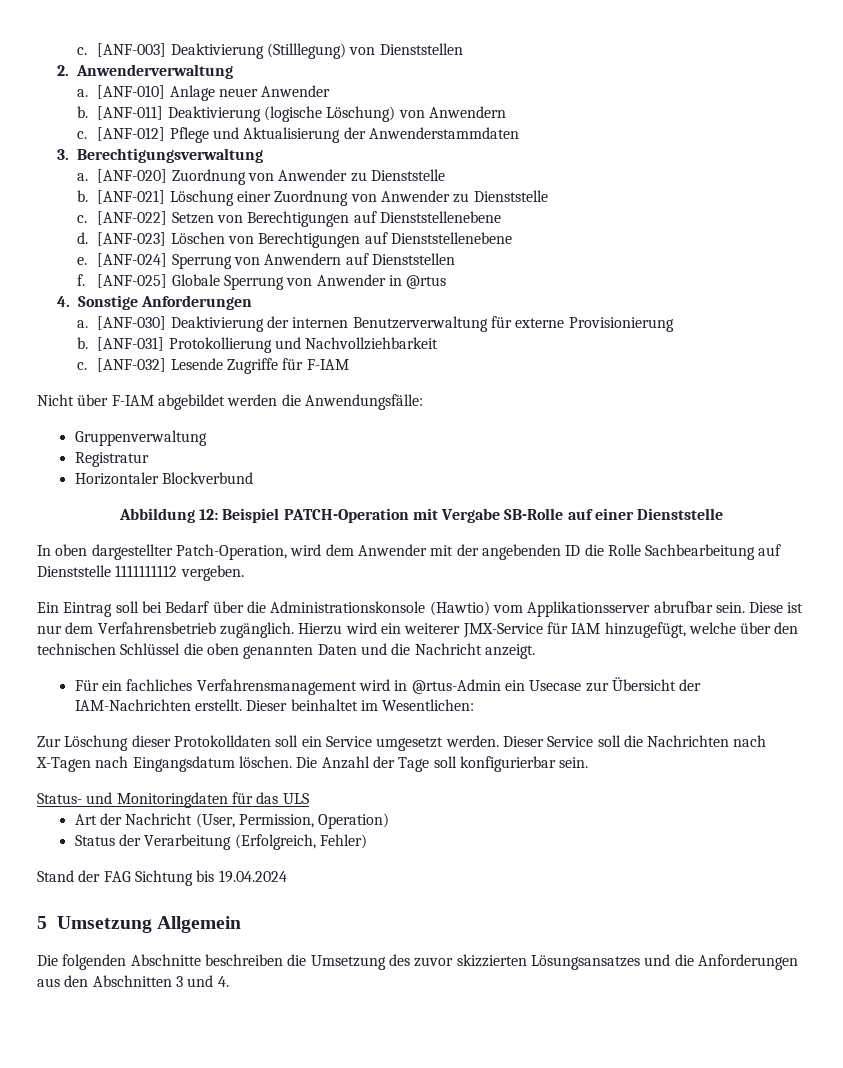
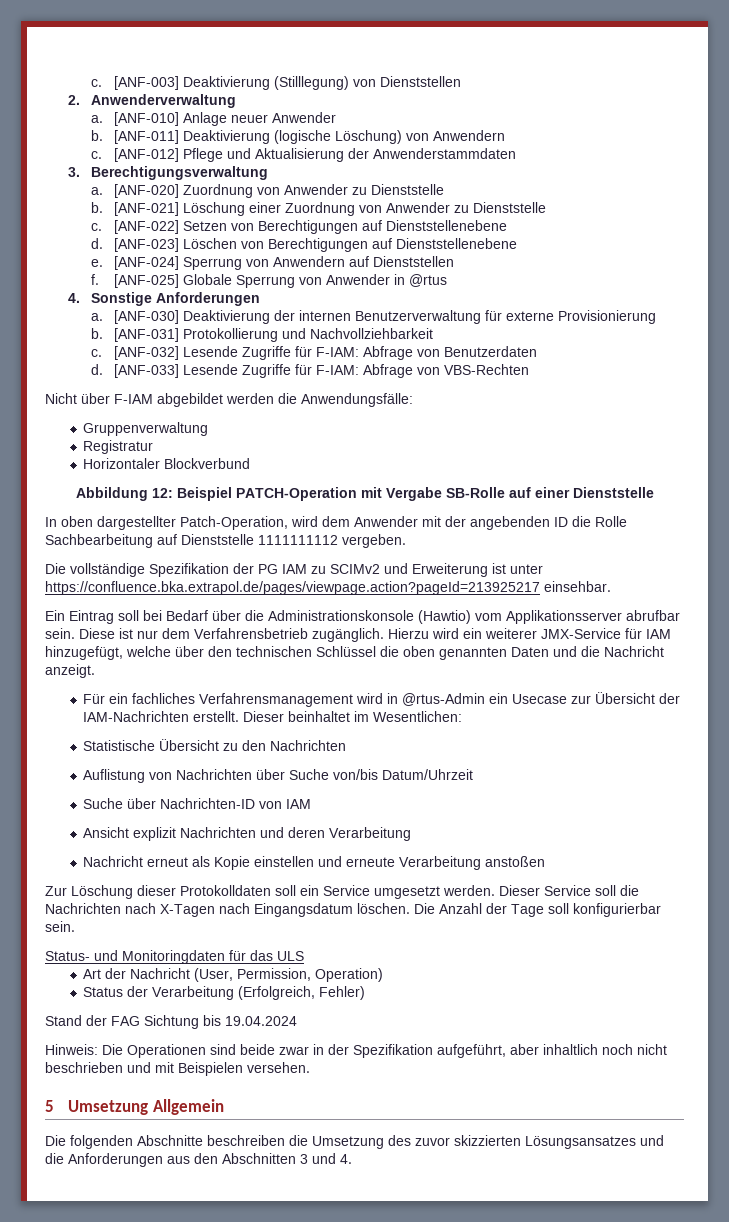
[306,359,349,370] F-IAM -> [315,346,537,360] [90,364,529,378] F-IAM: Abfrage von Benutzerdaten // d. [ANF-033] Lesende Zugriffe für F-IAM: Abfrage von VBS-Rechten
(244, 573) none -> [45,563,543,577] [45,581,611,595] // Die vollständige Spezifikation der PG IAM zu SCIMv2 und Erweiterung ist unter https://confluence.bka.extrapol.de/pages/viewpage.action?pageId=213925217 einsehbar.
(475, 705) none -> [83,739,347,751] [83,769,474,783] [83,798,312,809] [83,827,412,841] [83,856,546,870] // Statistische Übersicht zu den Nachrichten // Auflistung von Nachrichten über Suche von/bis Datum/Uhrzeit // Suche über Nachrichten-ID von IAM // Ansicht explizit Nachrichten und deren Verarbeitung // Nachricht erneut als Kopie einstellen und erneute Verarbeitung anstoßen
(287, 876) none -> [45,1044,667,1058] [45,1062,310,1076] // Hinweis: Die Operationen sind beide zwar in der Spezifikation aufgeführt, aber inhaltlich noch nicht beschrieben und mit Beispielen versehen.

